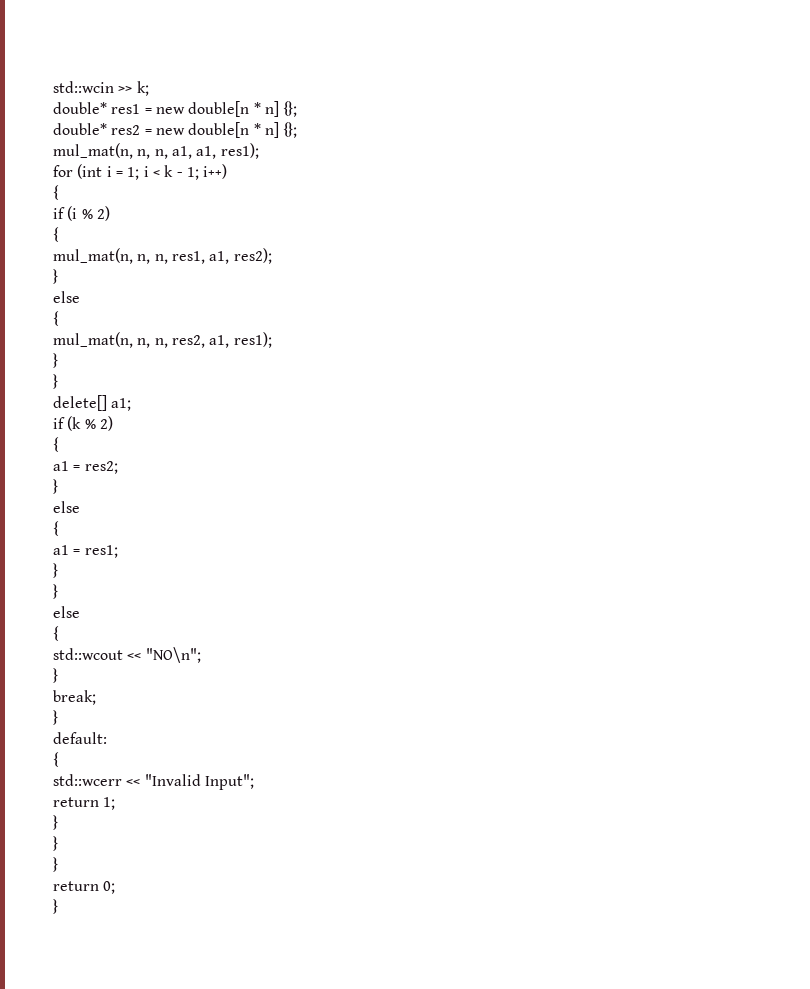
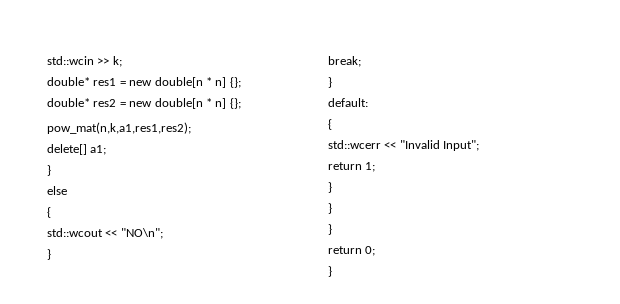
[53,143,259,159] [53,164,228,180] [53,185,59,200] [53,206,110,221] [53,227,59,242] [53,248,272,264] [53,269,58,284] [53,291,80,303] [53,311,59,326] [53,332,272,348] [53,353,58,368] [53,374,58,389] [53,395,132,411] [53,416,113,431] [53,437,59,452] [53,461,118,474] [53,479,58,494] [53,501,80,513] [53,521,59,536] [53,545,118,558] [53,563,58,578] mul_mat(n, n, n, a1, a1, res1); // for (int i = 1; i < k - 1; i++) // { // if (i % 2) // { // mul_mat(n, n, n, res1, a1, res2); // } // else // { // mul_mat(n, n, n, res2, a1, res1); // } // } // delete[] a1; // if (k % 2) // { // a1 = res2; // } // else // { // a1 = res1; // } -> [47,122,191,134] [47,144,107,155] pow_mat(n,k,a1,res1,res2); // delete[] a1;

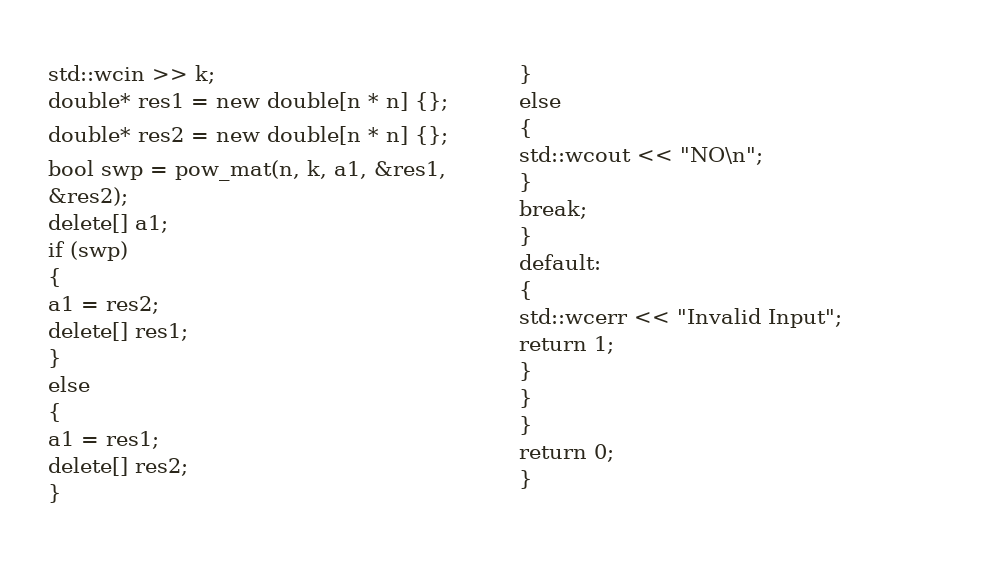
[47,122,191,134] [47,144,107,155] pow_mat(n,k,a1,res1,res2); // delete[] a1; -> [48,160,446,181] [48,187,128,206] [48,214,168,233] [48,241,128,261] [48,268,61,287] [48,296,159,314] [48,322,188,341] [48,349,61,368] [48,376,90,392] [48,403,61,422] [48,431,159,449] [48,457,188,476] [48,484,61,503] bool swp = pow_mat(n, k, a1, &res1, &res2); // delete[] a1; // if (swp) // { // a1 = res2; // delete[] res1; // } // else // { // a1 = res1; // delete[] res2; // }

